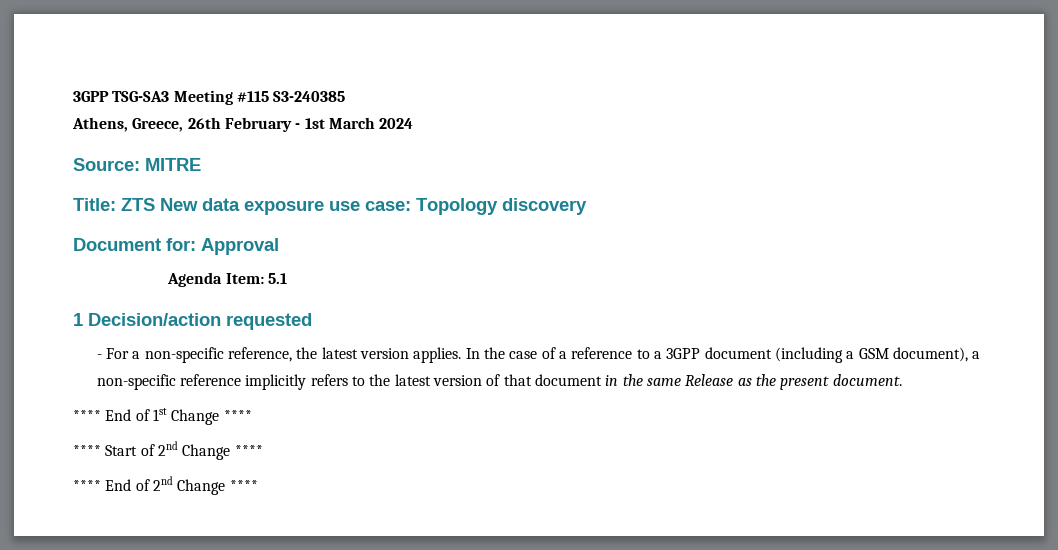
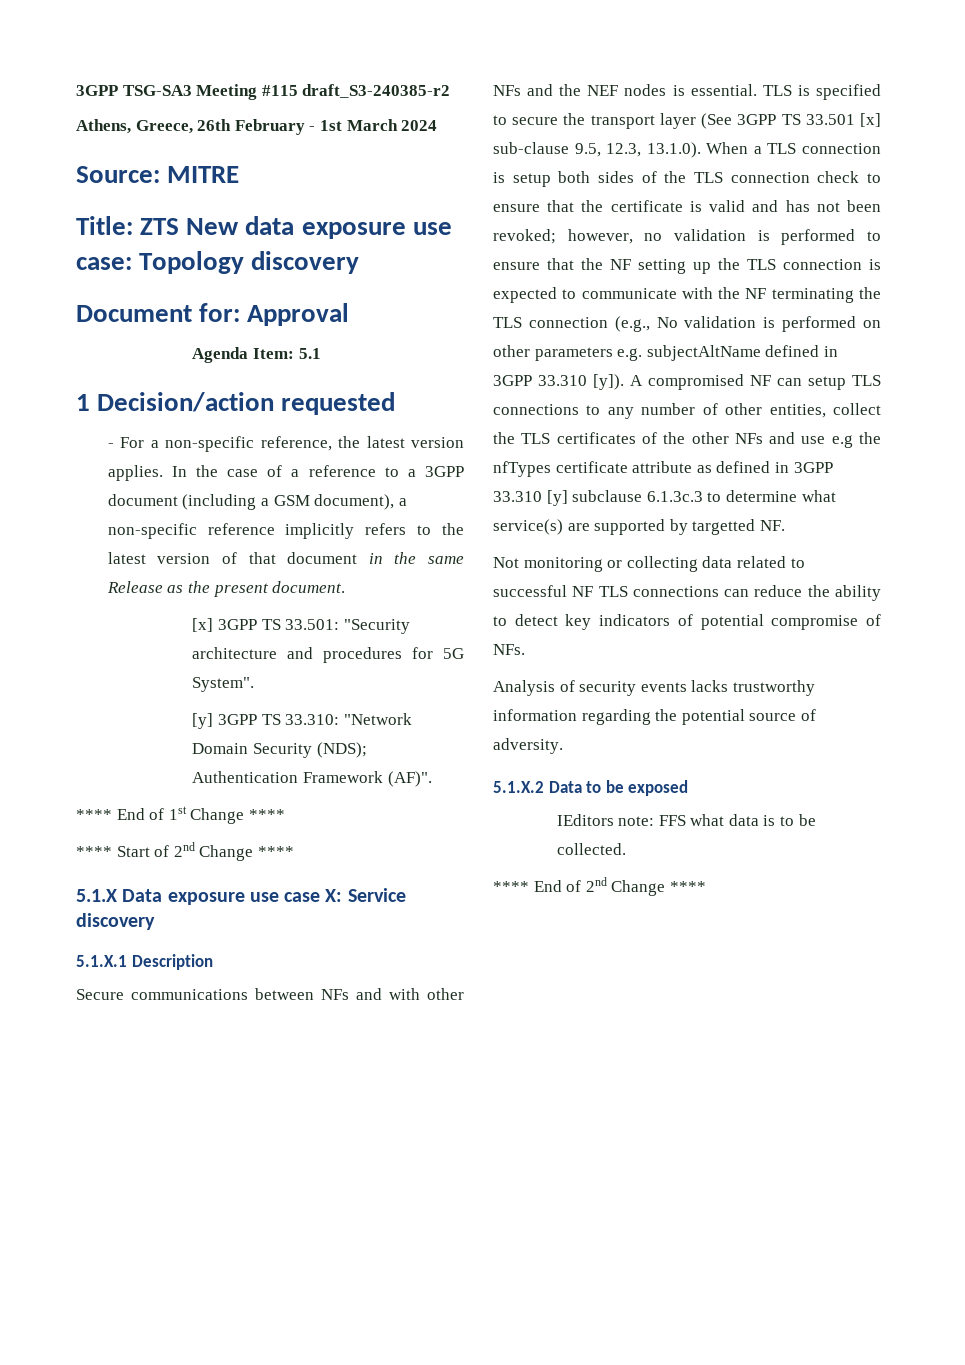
[273,91,346,102] S3-240385 -> [302,84,451,98] draft_S3-240385-r2
(902, 380) none -> [192,618,410,634] [192,647,464,663] [192,677,255,692] [192,713,412,729] [192,742,367,758] [192,771,432,787] // [x] 3GPP TS 33.501: "Security architecture and procedures for 5G System". // [y] 3GPP TS 33.310: "Network Domain Security (NDS); Authentication Framework (AF)".
(263, 450) none -> [76,888,406,905] [76,913,155,930] [76,954,213,970] [76,988,464,1000] [493,84,881,100] [493,113,881,129] [493,142,881,158] [493,171,881,187] [493,200,881,212] [493,229,881,245] [493,258,881,274] [493,287,881,303] [493,316,881,332] [493,345,838,361] [493,374,881,390] [493,403,881,419] [493,432,881,448] [493,461,833,477] [493,490,836,506] [493,519,785,535] [493,556,805,572] [493,585,881,601] [493,614,881,630] [493,644,525,655] [493,680,815,696] [493,709,816,725] [493,738,563,754] [493,780,689,796] [556,814,816,826] [556,843,626,855] // 5.1.X Data exposure use case X: Service discovery // 5.1.X.1 Description // Secure communications between NFs and with other NFs and the NEF nodes is essential. TLS is specified to secure the transport layer (See 3GPP TS 33.501 [x] sub-clause 9.5, 12.3, 13.1.0). When a TLS connection is setup both sides of the TLS connection check to ensure that the certificate is valid and has not been revoked; however, no validation is performed to ensure that the NF setting up the TLS connection is expected to communicate with the NF terminating the TLS connection (e.g., No validation is performed on other parameters e.g. subjectAltName defined in 3GPP 33.310 [y]). A compromised NF can setup TLS connections to any number of other entities, collect the TLS certificates of the other NFs and use e.g the nfTypes certificate attribute as defined in 3GPP 33.310 [y] subclause 6.1.3c.3 to determine what service(s) are supported by targetted NF. // Not monitoring or collecting data related to successful NF TLS connections can reduce the ability to detect key indicators of potential compromise of NFs. // Analysis of security events lacks trustworthy information regarding the potential source of adversity. // 5.1.X.2 Data to be exposed // IEditors note: FFS what data is to be collected.

